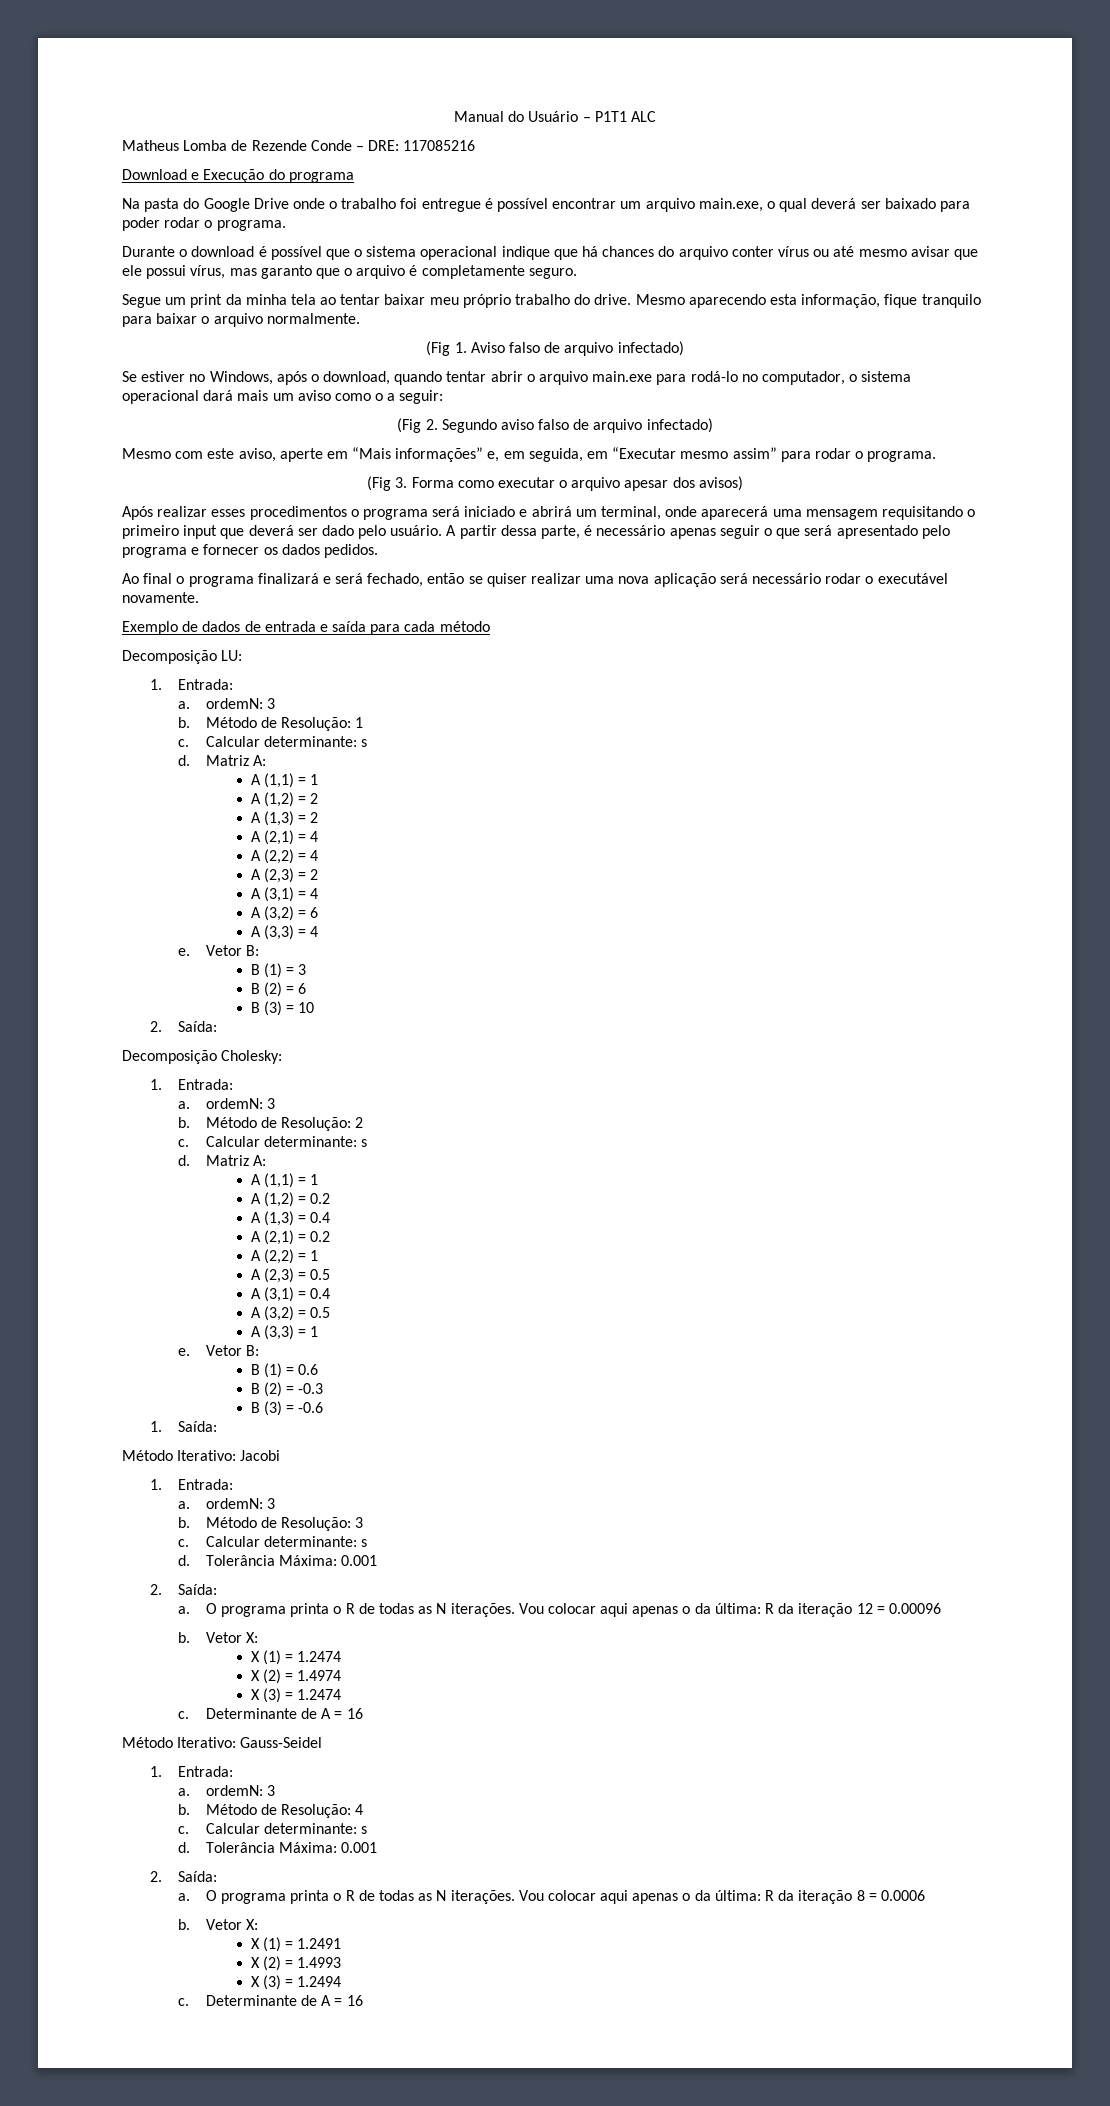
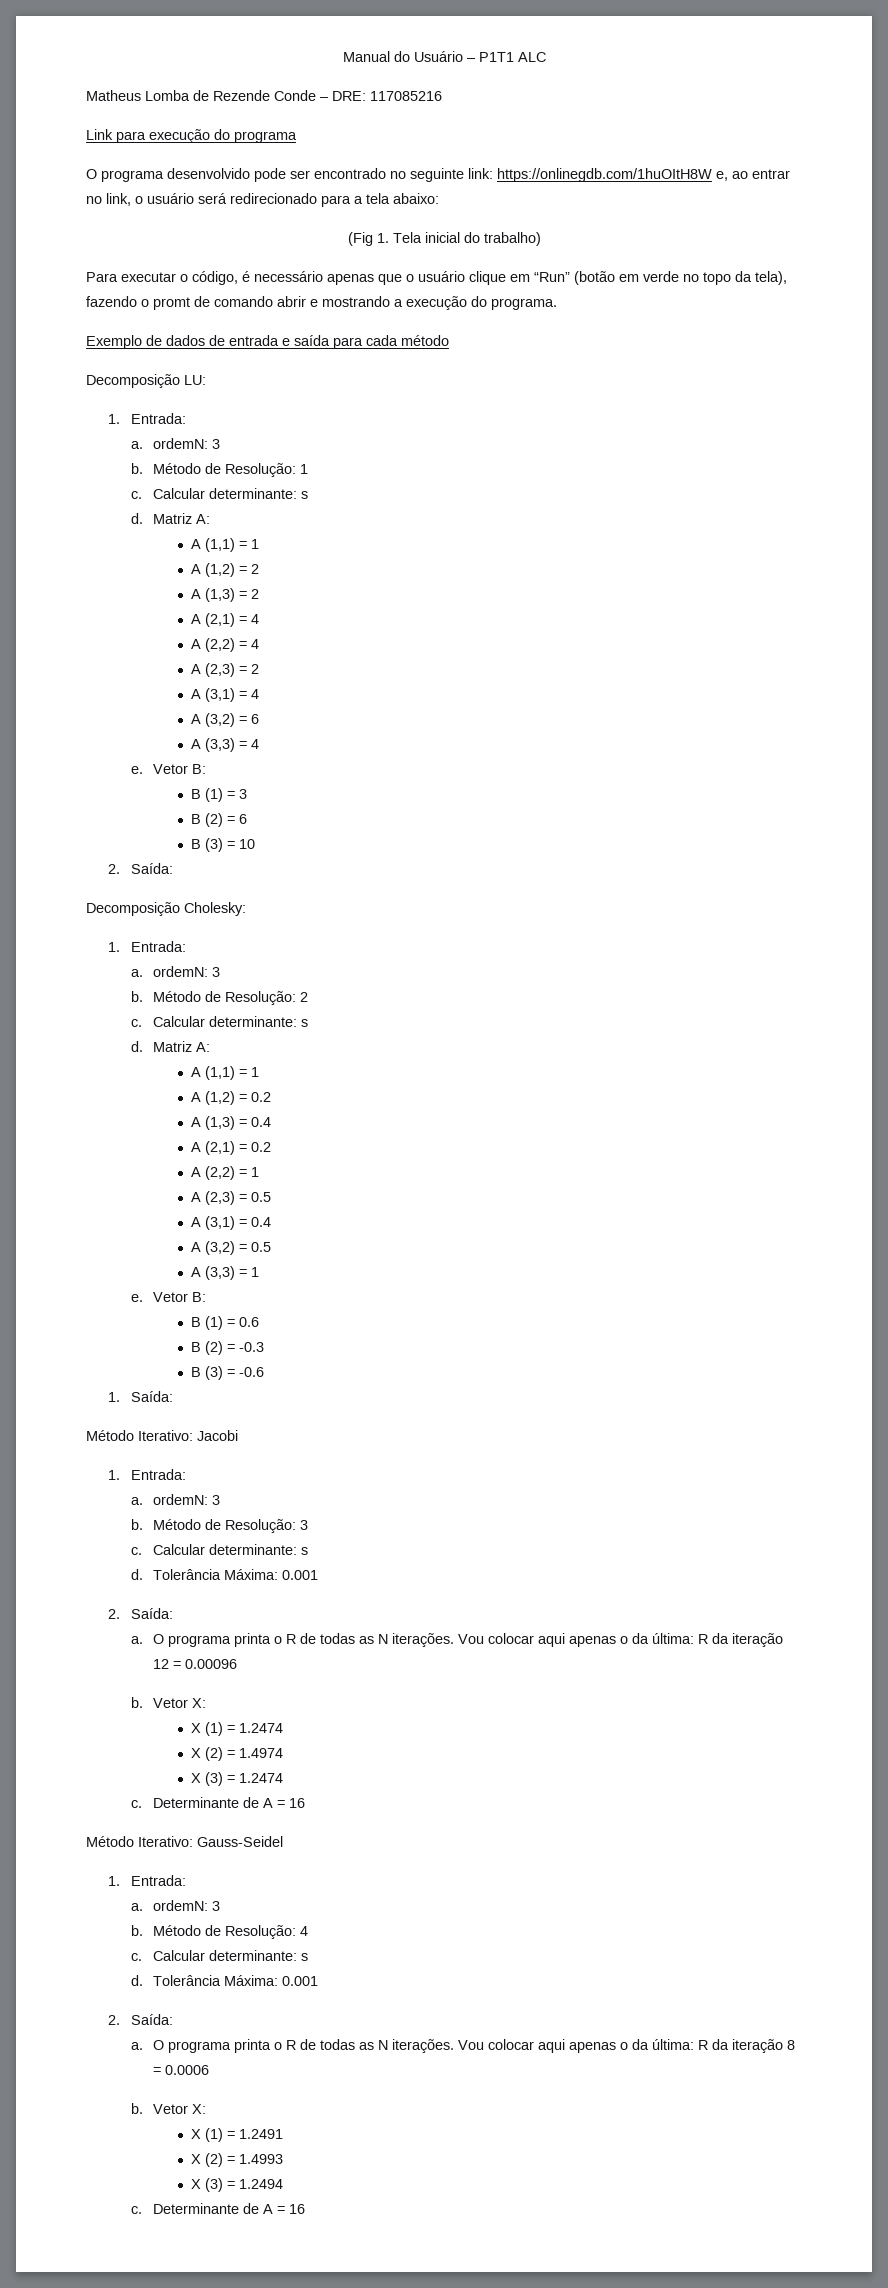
[122,169,265,183] Download e Execução -> [86,129,210,143] Link para execução
[122,198,970,212] [122,217,286,231] [122,246,978,260] [122,265,577,279] [122,294,981,308] [122,313,360,327] [426,341,684,356] [122,371,912,385] [122,390,444,404] [397,418,713,433] [122,447,937,462] [367,476,743,491] [122,506,976,520] [122,525,950,539] [122,544,378,558] [122,573,948,587] [122,592,199,603] Na pasta do Google Drive onde o trabalho foi entregue é possível encontrar um arquivo main.exe, o qual deverá ser baixado para poder rodar o programa. // Durante o download é possível que o sistema operacional indique que há chances do arquivo conter vírus ou até mesmo avisar que ele possui vírus, mas garanto que o arquivo é completamente seguro. // Segue um print da minha tela ao tentar baixar meu próprio trabalho do drive. Mesmo aparecendo esta informação, fique tranquilo para baixar o arquivo normalmente. // (Fig 1. Aviso falso de arquivo infectado) // Se estiver no Windows, após o download, quando tentar abrir o arquivo main.exe para rodá-lo no computador, o sistema operacional dará mais um aviso como o a seguir: // (Fig 2. Segundo aviso falso de arquivo infectado) // Mesmo com este aviso, aperte em “Mais informações” e, em seguida, em “Executar mesmo assim” para rodar o programa. // (Fig 3. Forma como executar o arquivo apesar dos avisos) // Após realizar esses procedimentos o programa será iniciado e abrirá um terminal, onde aparecerá uma mensagem requisitando o primeiro input que deverá ser dado pelo usuário. A partir dessa parte, é necessário apenas seguir o que será apresentado pelo programa e fornecer os dados pedidos. // Ao final o programa finalizará e será fechado, então se quiser realizar uma nova aplicação será necessário rodar o executável novamente. -> [86,168,790,182] [86,193,439,207] [347,232,541,246] [86,271,787,285] [86,296,557,310] O programa desenvolvido pode ser encontrado no seguinte link: https://onlinegdb.com/1huOItH8W e, ao entrar no link, o usuário será redirecionado para a tela abaixo: // (Fig 1. Tela inicial do trabalho) // Para executar o código, é necessário apenas que o usuário clique em “Run” (botão em verde no topo da tela), fazendo o promt de comando abrir e mostrando a execução do programa.

